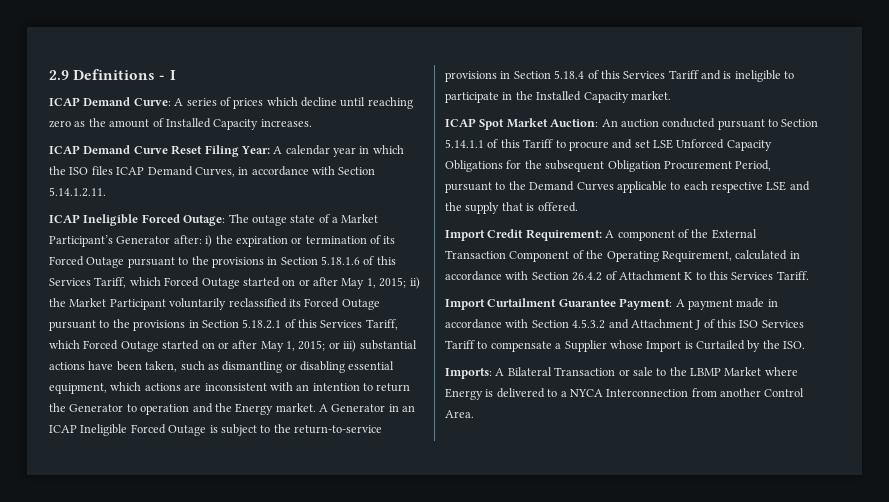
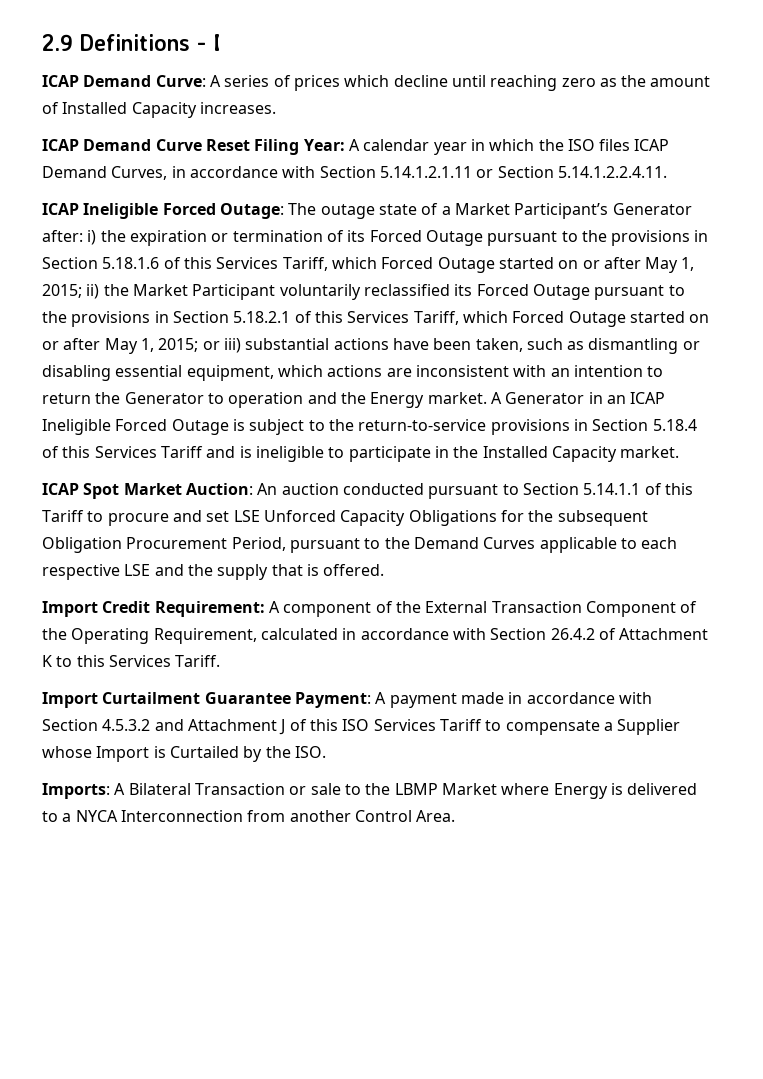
[49,187,106,197] 5.14.1.2.11. -> [379,166,667,178] 5.14.1.2.1.11 or Section 5.14.1.2.2.4.11.

